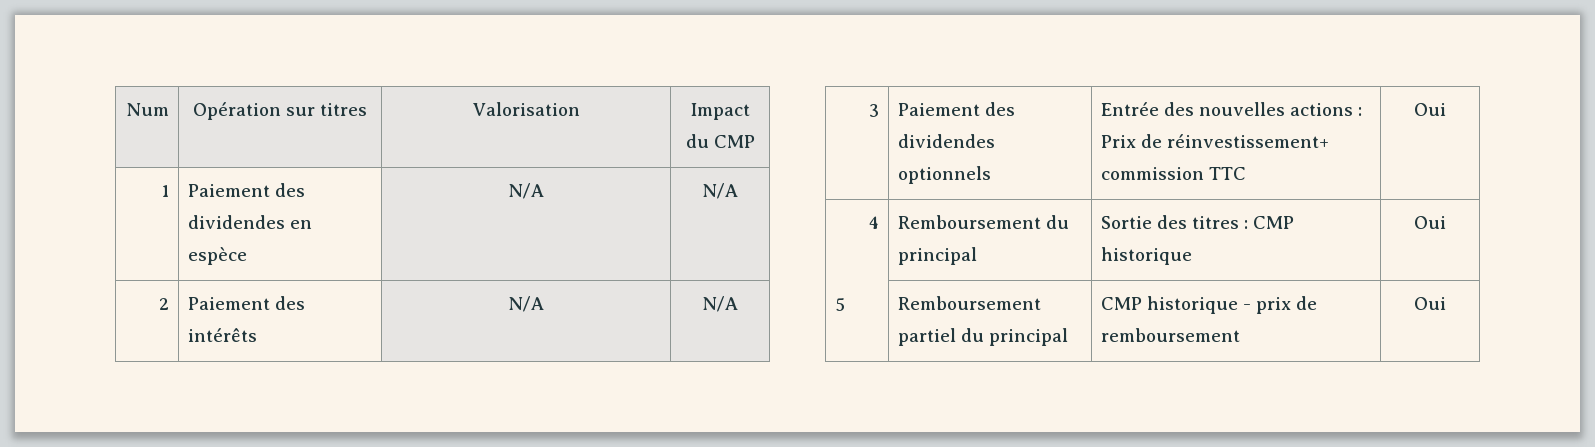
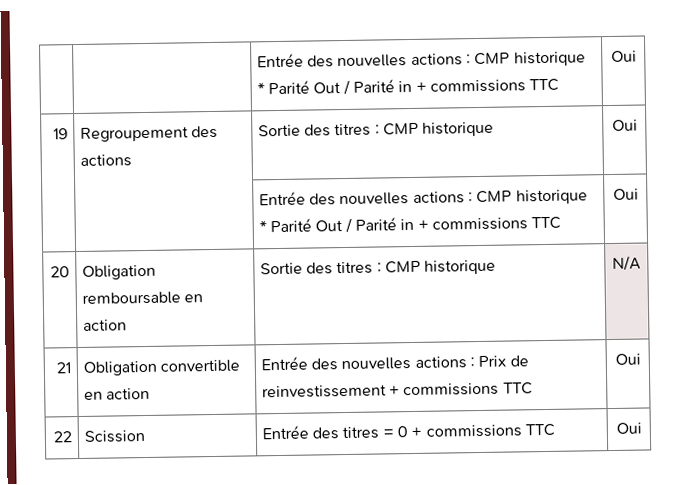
[125,103,169,116] [193,102,367,120] [472,102,580,116] [690,103,750,120] [685,134,755,148] [161,185,170,197] [187,183,305,197] [187,215,312,229] [187,247,247,265] [508,183,544,199] [702,183,738,199] [159,298,170,310] [187,296,305,310] [187,328,257,342] [508,296,544,312] [702,296,738,312] [869,104,880,117] [897,102,1015,116] [897,134,995,148] [897,166,991,184] [1100,102,1362,116] [1100,134,1329,148] [1100,167,1246,180] [1414,103,1446,116] [869,216,880,229] [897,215,1069,229] [897,247,977,265] Num | Opération sur titres | Valorisation | Impact du CMP // 1 | Paiement des dividendes en espèce | N/A | N/A // 2 | Paiement des intérêts | N/A | N/A // 3 | Paiement des dividendes optionnels | Entrée des nouvelles actions : Prix de réinvestissement+ commission TTC | Oui // 4 | Remboursement du principal -> [256,51,586,68] [256,78,560,96] [610,50,637,62] [53,128,69,140] [79,125,218,142] [79,154,132,167] | | Entrée des nouvelles actions : CMP historique * Parité Out / Parité in + commissions TTC | Oui // 19 | Regroupement des actions
[834,298,845,311] [897,296,1041,310] [897,328,1068,346] [1100,296,1317,314] [1100,328,1240,342] 5 | Remboursement partiel du principal | CMP historique - prix de remboursement -> [258,189,588,206] [258,216,562,234] [612,188,639,200] [50,266,71,278] [81,264,156,280] [81,291,203,305] [82,319,127,331] [259,259,497,275] [612,255,641,271] [56,362,72,374] [82,359,240,376] [83,387,150,400] [260,355,529,371] [261,382,533,399] [614,353,641,365] [53,431,73,443] [83,430,145,443] [261,423,555,440] | | Entrée des nouvelles actions : CMP historique * Parité Out / Parité in + commissions TTC | Oui // 20 | Obligation remboursable en action | Sortie des titres : CMP historique | N/A // 21 | Obligation convertible en action | Entrée des nouvelles actions : Prix de reinvestissement + commissions TTC | Oui // 22 | Scission | Entrée des titres = 0 + commissions TTC

